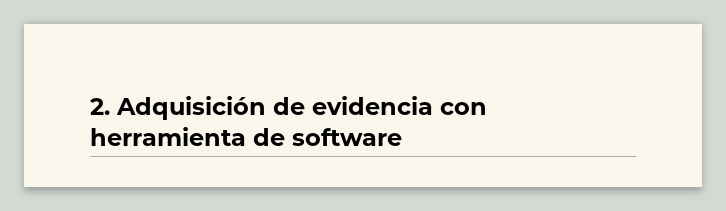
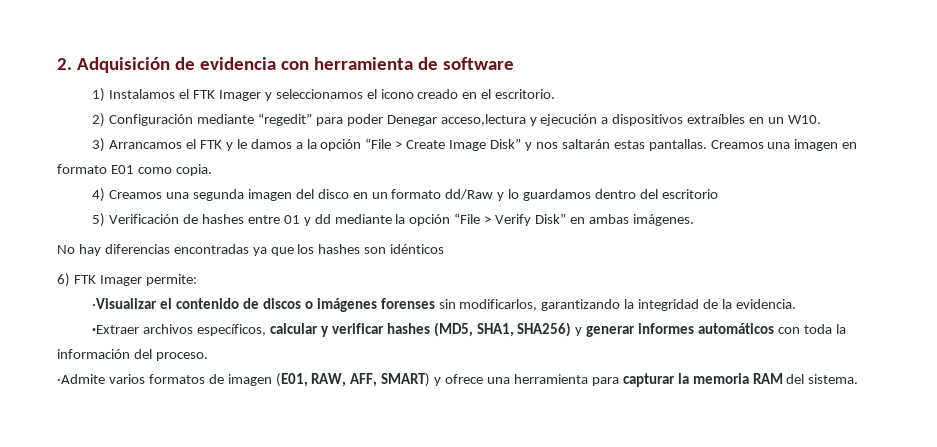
(402, 137) none -> [92,88,556,102] [92,113,821,127] [92,138,858,152] [57,164,212,176] [92,188,718,202] [92,213,694,227] [57,244,445,256] [57,273,197,287] [92,298,796,312] [92,322,846,337] [57,349,208,361] [57,373,859,387] // 1) Instalamos el FTK Imager y seleccionamos el icono creado en el escritorio. // 2) Configuración mediante “regedit” para poder Denegar acceso,lectura y ejecución a dispositivos extraíbles en un W10. // 3) Arrancamos el FTK y le damos a la opción “File > Create Image Disk” y nos saltarán estas pantallas. Creamos una imagen en formato E01 como copia. // 4) Creamos una segunda imagen del disco en un formato dd/Raw y lo guardamos dentro del escritorio // 5) Verificación de hashes entre 01 y dd mediante la opción “File > Verify Disk” en ambas imágenes. // No hay diferencias encontradas ya que los hashes son idénticos // 6) FTK Imager permite: // ·Visualizar el contenido de discos o imágenes forenses sin modificarlos, garantizando la integridad de la evidencia. // ·Extraer archivos específicos, calcular y verificar hashes (MD5, SHA1, SHA256) y generar informes automáticos con toda la información del proceso. // ·Admite varios formatos de imagen (E01, RAW, AFF, SMART) y ofrece una herramienta para capturar la memoria RAM del sistema.

